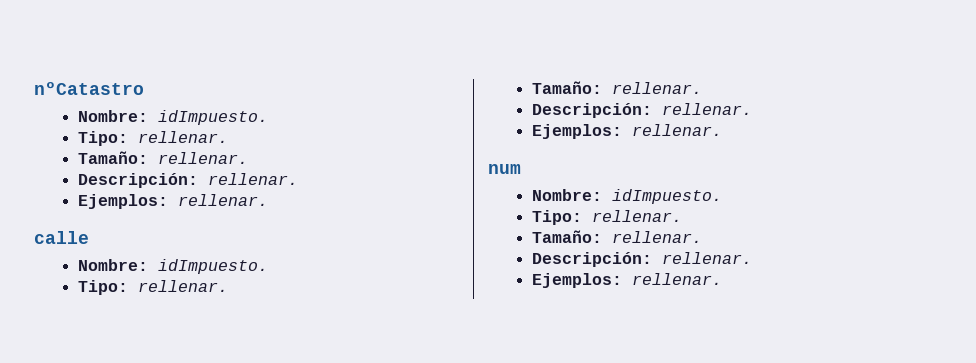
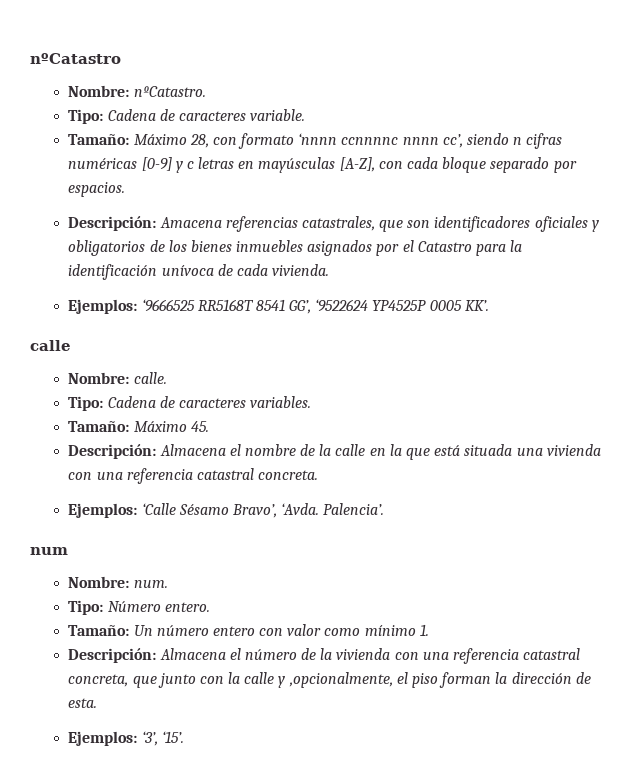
[157,110,268,125] [77,131,228,146] [77,151,248,164] [77,173,298,188] [77,194,268,209] idImpuesto. // Tipo: rellenar. // Tamaño: rellenar. // Descripción: rellenar. // Ejemplos: rellenar. -> [133,86,206,97] [68,109,306,124] [68,133,563,149] [68,157,577,173] [68,182,126,197] [68,216,599,232] [68,240,523,256] [68,264,330,280] [68,299,489,314] nºCatastro. // Tipo: Cadena de caracteres variable. // Tamaño: Máximo 28, con formato ‘nnnn ccnnnnc nnnn cc’, siendo n cifras numéricas [0-9] y c letras en mayúsculas [A-Z], con cada bloque separado por espacios. // Descripción: Amacena referencias catastrales, que son identificadores oficiales y obligatorios de los bienes inmuebles asignados por el Catastro para la identificación unívoca de cada vivienda. // Ejemplos: ‘9666525 RR5168T 8541 GG’, ‘9522624 YP4525P 0005 KK’.
[157,259,268,274] [77,280,228,295] [531,81,702,94] [531,103,752,118] [531,124,722,139] idImpuesto. // Tipo: rellenar. // Tamaño: rellenar. // Descripción: rellenar. // Ejemplos: rellenar. -> [133,372,167,384] [68,396,312,411] [68,421,209,432] [68,444,601,460] [68,468,319,484] [68,503,385,518] calle. // Tipo: Cadena de caracteres variables. // Tamaño: Máximo 45. // Descripción: Almacena el nombre de la calle en la que está situada una vivienda con una referencia catastral concreta. // Ejemplos: ‘Calle Sésamo Bravo’, ‘Avda. Palencia’.
[611,189,722,204] [531,210,682,225] [531,230,702,243] [531,252,752,267] [531,273,722,288] idImpuesto. // Tipo: rellenar. // Tamaño: rellenar. // Descripción: rellenar. // Ejemplos: rellenar. -> [133,580,168,588] [68,600,210,615] [68,624,429,636] [68,648,581,664] [68,672,591,688] [68,698,98,708] [68,731,184,746] num. // Tipo: Número entero. // Tamaño: Un número entero con valor como mínimo 1. // Descripción: Almacena el número de la vivienda con una referencia catastral concreta, que junto con la calle y ,opcionalmente, el piso forman la dirección de esta. // Ejemplos: ‘3’, ‘15’.

